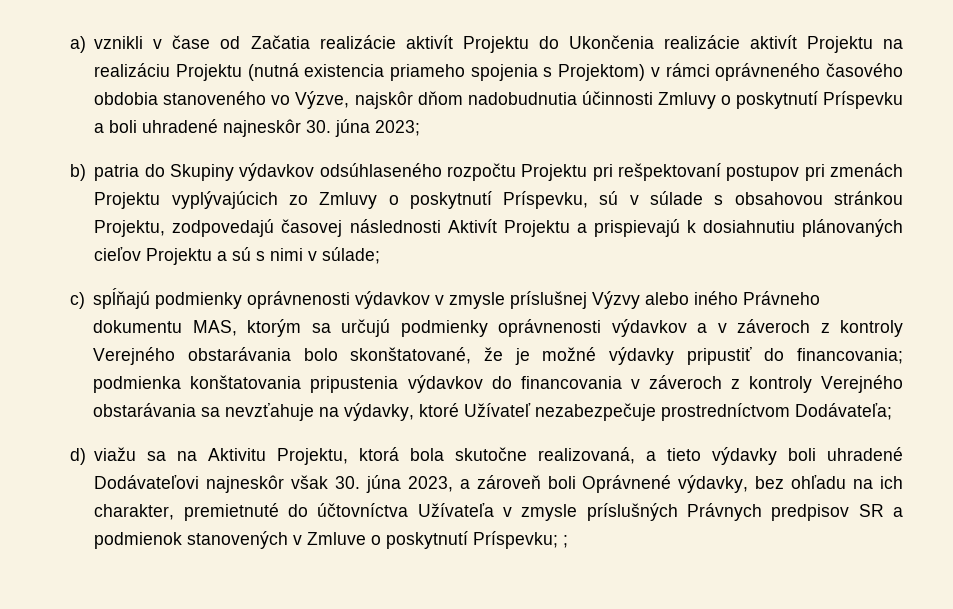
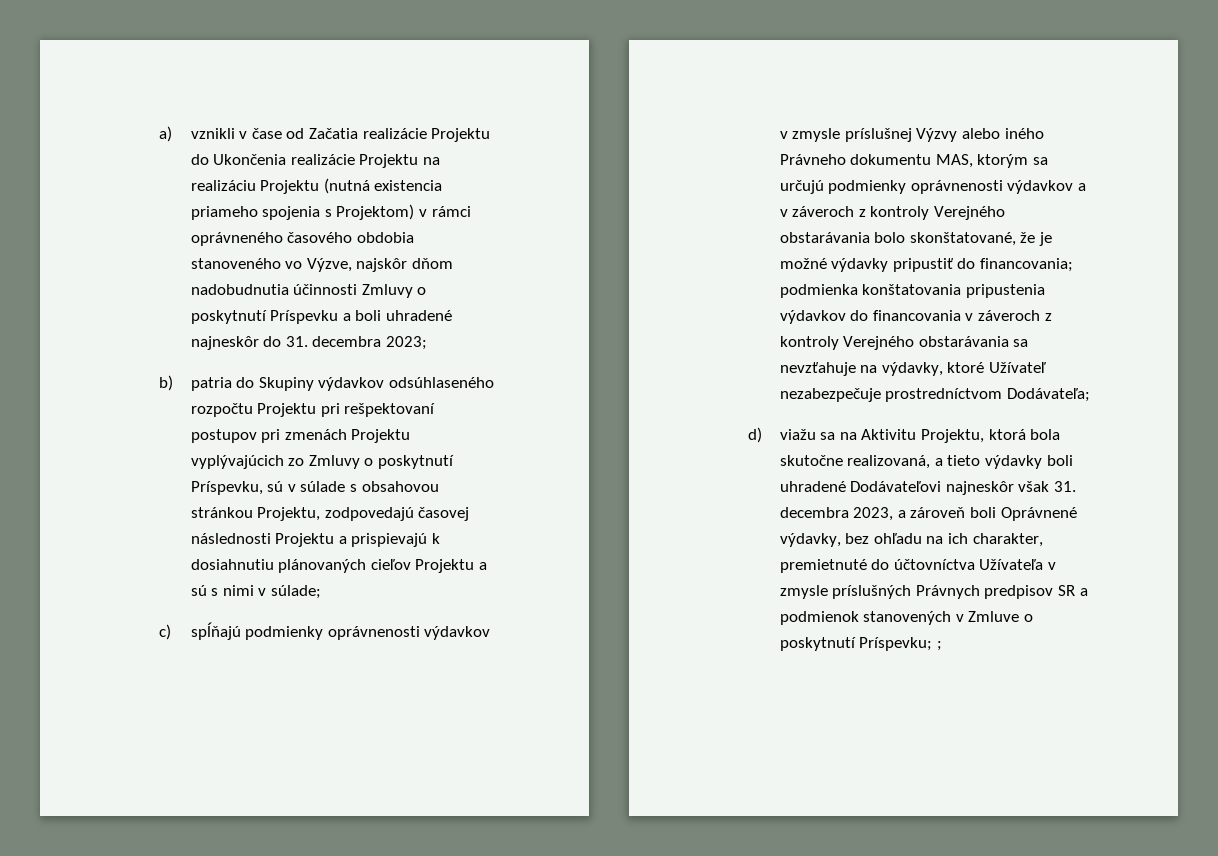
[405,35,453,49] aktivít -> (427, 133) none
[749,35,797,49] aktivít -> (355, 159) none
[306,119,371,137] 30. júna -> [263,336,382,347] do 31. decembra
[447,219,497,233] Aktivít -> (271, 538) none
[335,475,401,493] 30. júna -> [1054,481,1077,492] [779,507,849,518] 31. decembra

